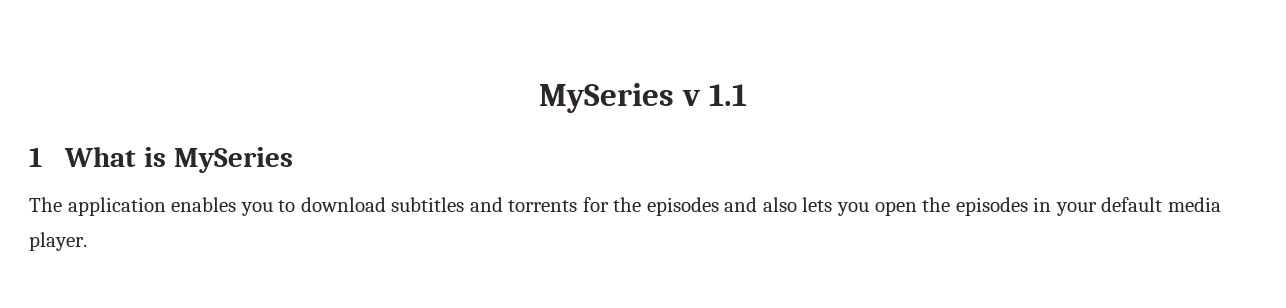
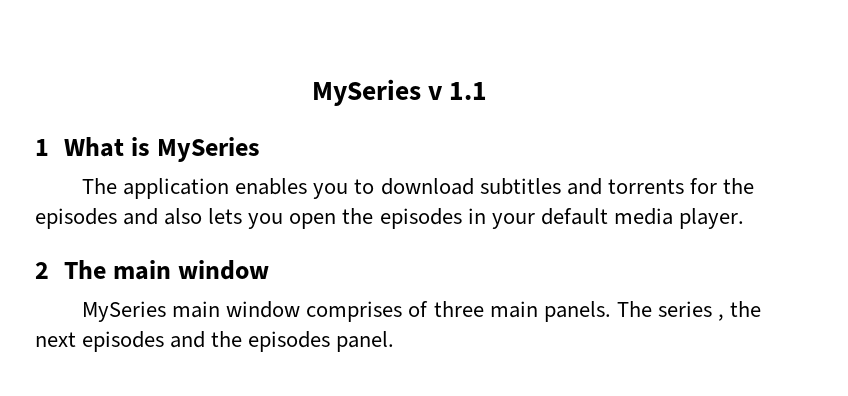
(87, 241) none -> [35,260,270,280] [82,301,762,322] [35,331,395,352] // 2 The main window // MySeries main window comprises of three main panels. The series , the next episodes and the episodes panel.

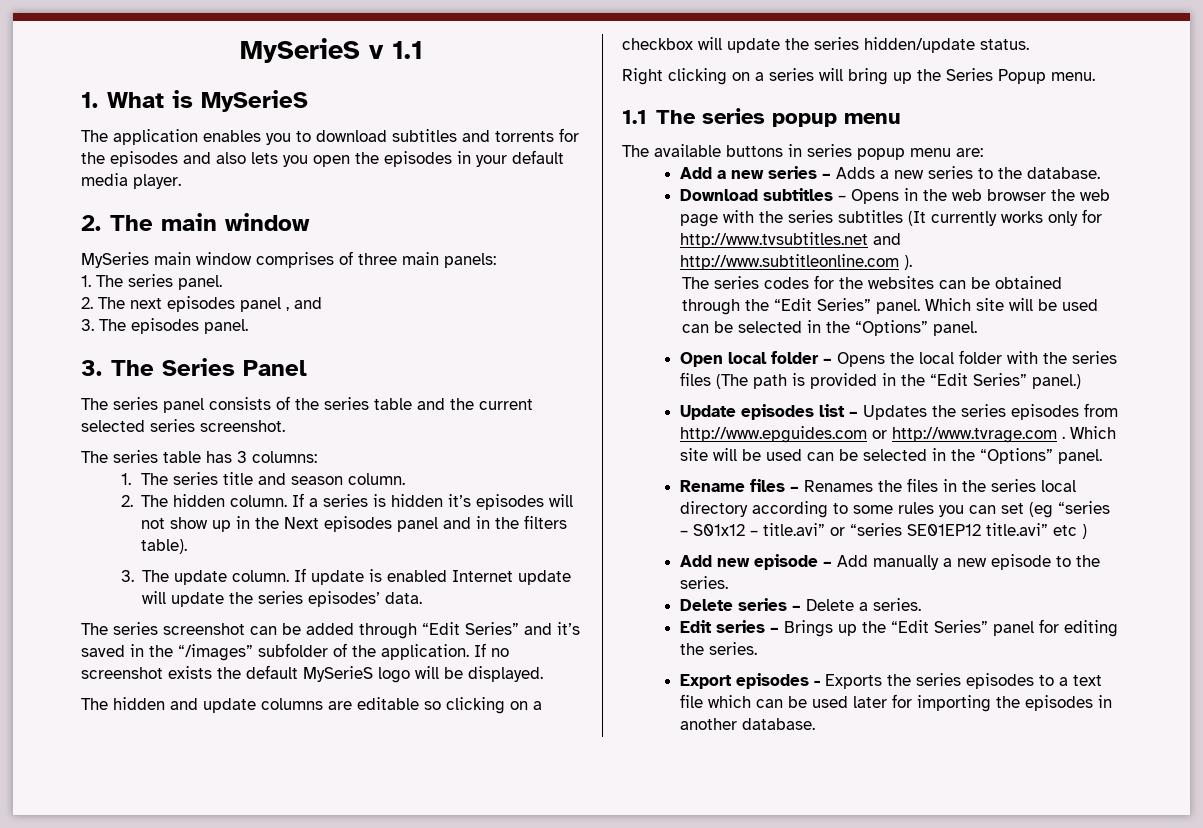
[311,79,421,106] MySeries -> [239,38,360,63] MySerieS
[35,139,49,156] 1 -> [81,92,98,108] 1.
[157,137,261,162] MySeries -> [200,90,308,112] MySerieS
[35,262,49,279] 2 -> [81,215,101,231] 2.
[543,301,762,322] [35,331,395,352] panels. The series , the next episodes and the episodes panel. -> [444,253,496,268] [81,274,222,290] [81,296,322,312] [81,318,248,334] [81,358,307,376] [81,396,533,413] [81,419,285,432] [81,450,317,463] [120,472,405,485] [120,493,574,510] [141,515,568,532] [141,539,188,554] [120,568,572,585] [142,591,423,607] [81,622,580,639] [81,643,509,661] [81,665,543,683] [81,697,542,714] [622,37,1029,53] [622,68,1095,85] [622,108,901,127] [622,144,983,160] [680,166,1101,179] [680,188,1111,204] [680,209,1103,227] [680,232,902,248] [680,254,913,270] [681,275,1062,289] [681,298,1098,315] [681,320,977,336] [680,350,1118,367] [680,372,1082,389] [680,403,1119,420] [680,426,1117,443] [680,448,1103,464] [680,478,1077,492] [680,501,1111,518] [680,523,1088,539] [680,554,1101,570] [680,576,729,589] [680,598,922,611] [680,619,1119,637] [680,642,758,655] [680,673,1103,689] [680,694,1113,712] [680,718,816,730] panels: // 1. The series panel. // 2. The next episodes panel , and // 3. The episodes panel. // 3. The Series Panel // The series panel consists of the series table and the current selected series screenshot. // The series table has 3 columns: // 1. The series title and season column. // 2. The hidden column. If a series is hidden it’s episodes will not show up in the Next episodes panel and in the filters table). // 3. The update column. If update is enabled Internet update will update the series episodes’ data. // The series screenshot can be added through “Edit Series” and it’s saved in the “/images” subfolder of the application. If no screenshot exists the default MySerieS logo will be displayed. // The hidden and update columns are editable so clicking on a checkbox will update the series hidden/update status. // Right clicking on a series will bring up the Series Popup menu. // 1.1 The series popup menu // The available buttons in series popup menu are: // Add a new series – Adds a new series to the database. // Download subtitles – Opens in the web browser the web page with the series subtitles (It currently works only for http://www.tvsubtitles.net and http://www.subtitleonline.com ). // The series codes for the websites can be obtained through the “Edit Series” panel. Which site will be used can be selected in the “Options” panel. // Open local folder – Opens the local folder with the series files (The path is provided in the “Edit Series” panel.) // Update episodes list – Updates the series episodes from http://www.epguides.com or http://www.tvrage.com . Which site will be used can be selected in the “Options” panel. // Rename files – Renames the files in the series local directory according to some rules you can set (eg “series – S01x12 – title.avi” or “series SE01EP12 title.avi” etc ) // Add new episode – Add manually a new episode to the series. // Delete series – Delete a series. // Edit series – Brings up the “Edit Series” panel for editing the series. // Export episodes - Exports the series episodes to a text file which can be used later for importing the episodes in another database.

